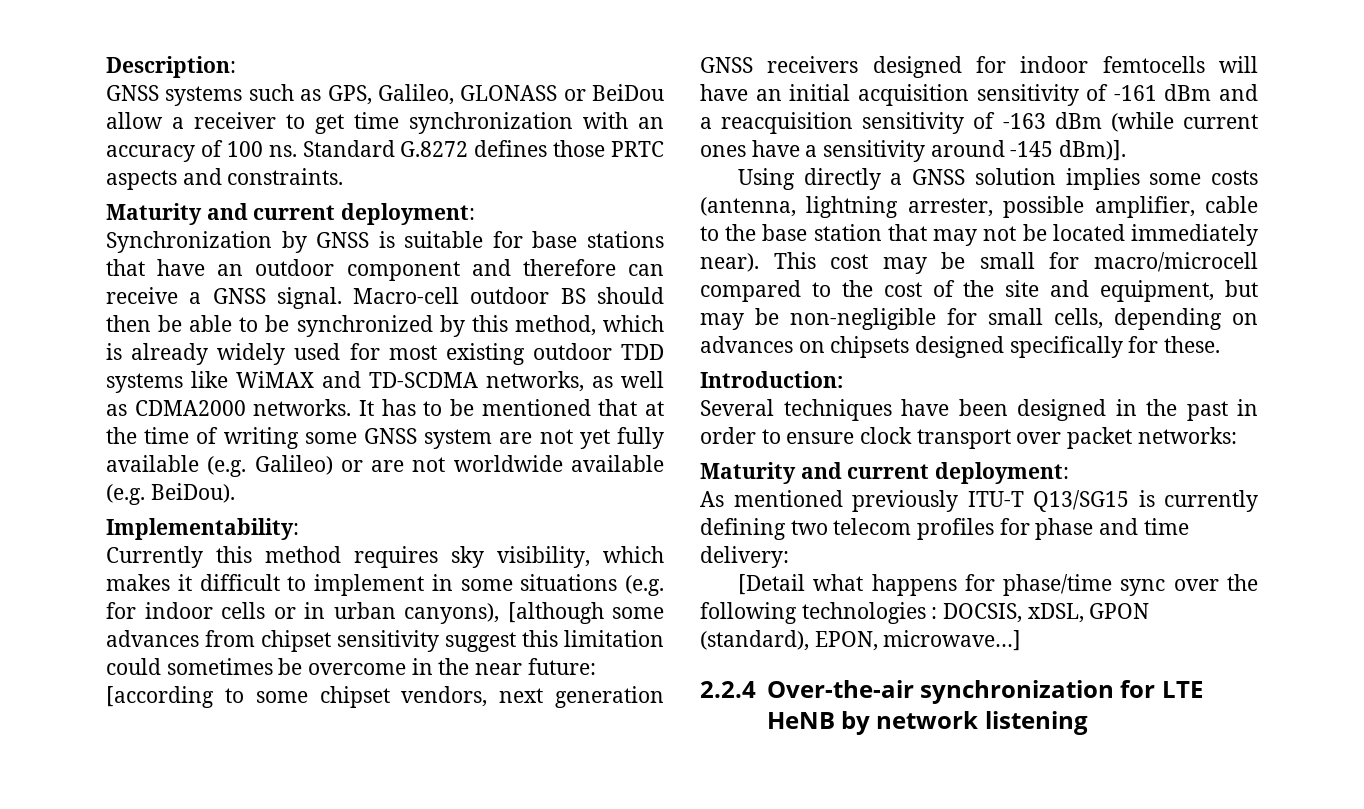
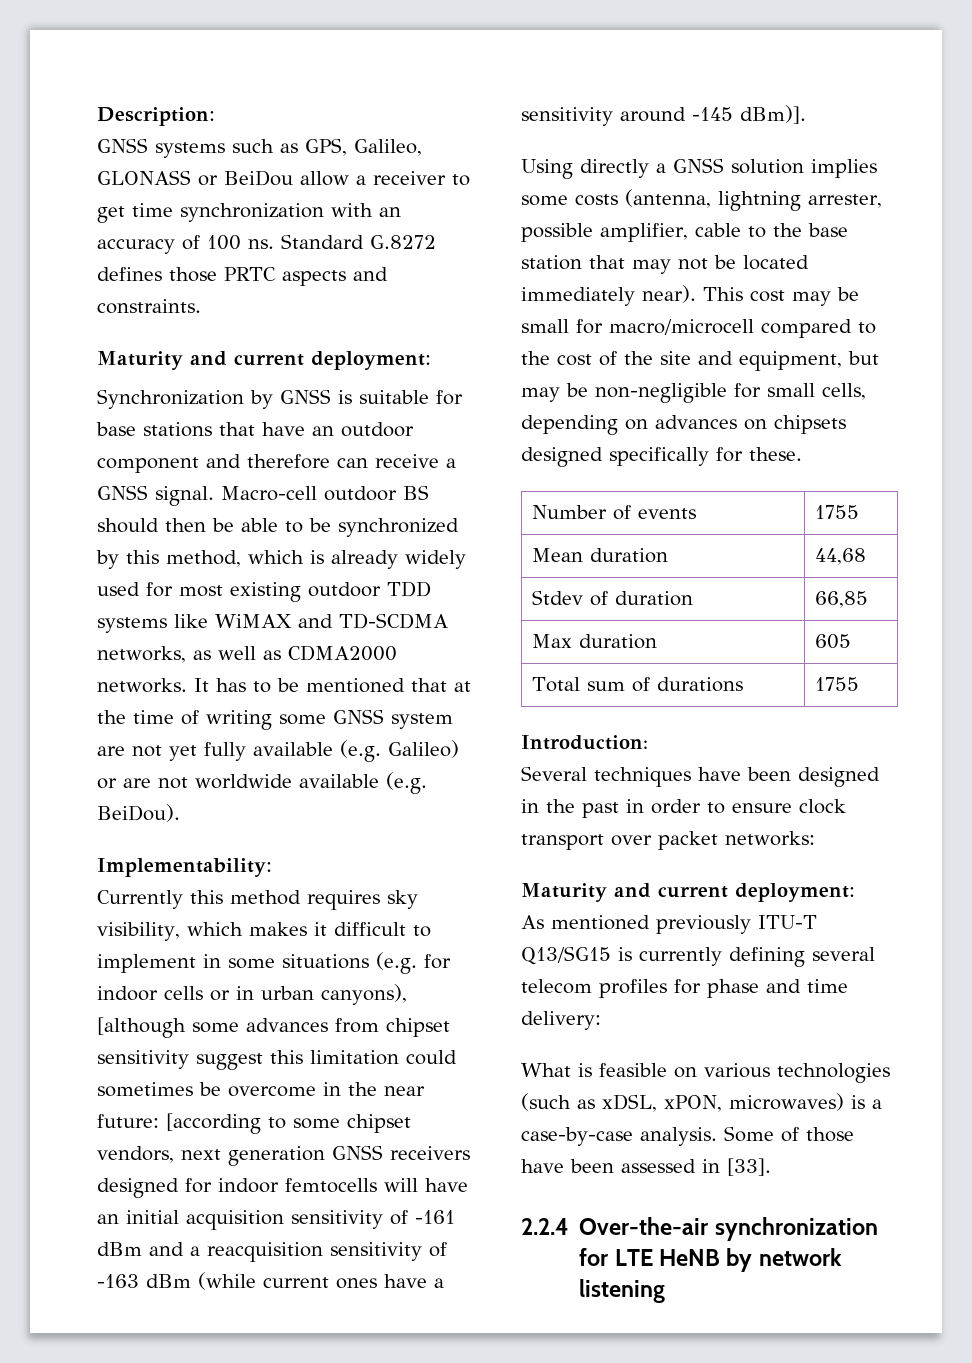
(1221, 344) none -> [532,505,697,520] [815,505,860,519] [532,548,669,563] [815,548,867,565] [532,590,694,606] [815,591,869,608] [532,634,658,649] [815,634,852,649] [532,677,744,692] [815,677,860,691] // Number of events | 1755 // Mean duration | 44,68 // Stdev of duration | 66,85 // Max duration | 605 // Total sum of durations | 1755
[790,520,828,535] two -> [812,947,875,961] several
[738,574,1258,596] [700,602,1150,624] [700,630,1022,651] [Detail what happens for phase/time sync over the following technologies : DOCSIS, xDSL, GPON (standard), EPON, microwave…] -> [521,1063,890,1083] [521,1093,882,1112] [521,1126,854,1146] [521,1158,771,1176] What is feasible on various technologies (such as xDSL, xPON, microwaves) is a case-by-case analysis. Some of those have been assessed in [33].

